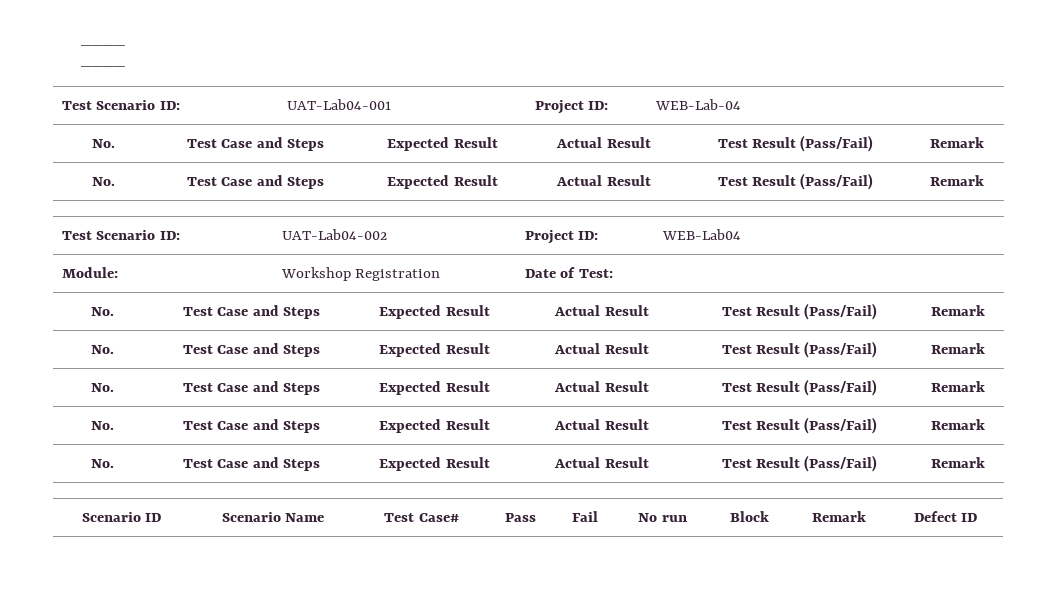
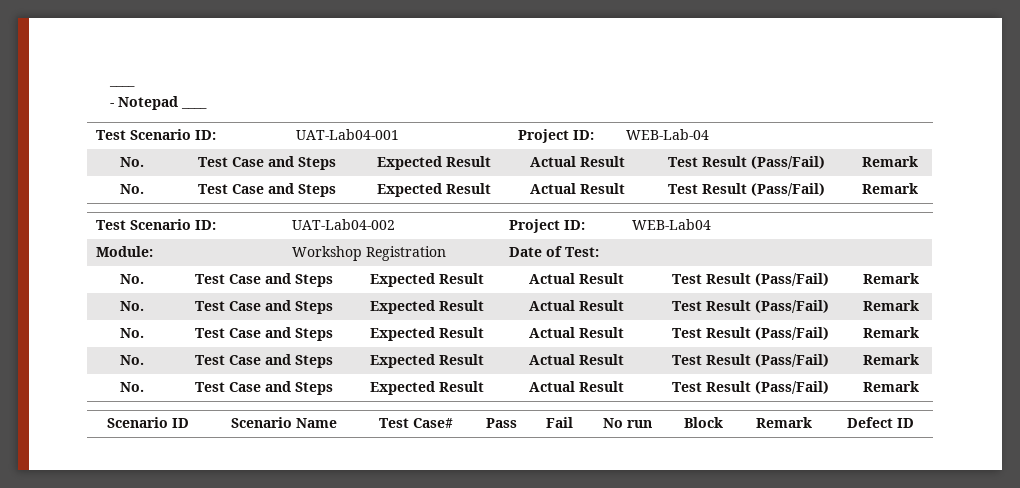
[81,44,126,46] ____ // -> [109,85,136,87] [110,96,179,110] ____ // - Notepad

